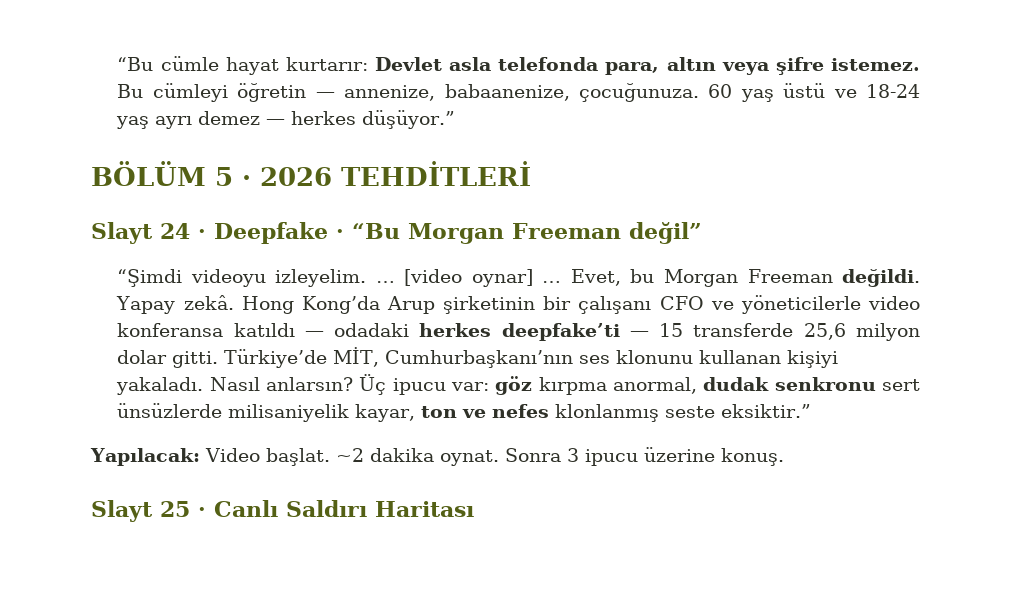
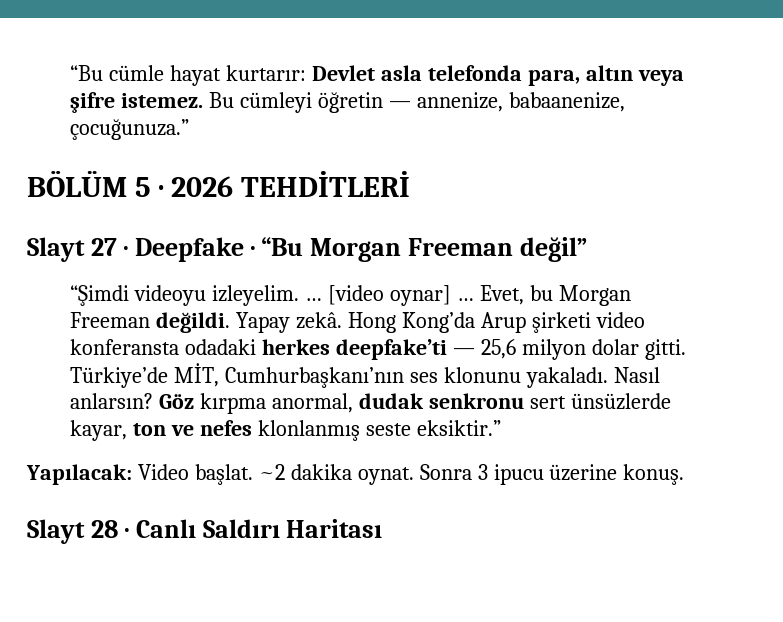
[578,83,921,102] [116,110,456,129] çocuğunuza. 60 yaş üstü ve 18-24 yaş ayrı demez — herkes düşüyor.” -> [70,119,190,140] çocuğunuza.”
[160,223,190,239] 24 -> [90,238,117,256] 27
[443,295,920,314] [117,323,324,337] şirketinin bir çalışanı CFO ve yöneticilerle video konferansa katıldı — -> [531,312,645,333] [70,339,180,355] şirketi video konferansta
[659,323,794,337] 15 transferde -> (475, 351) none
[699,350,839,368] kullanan kişiyi -> (521, 375) none
[359,374,533,395] Üç ipucu var: göz -> [159,394,195,409] Göz
[228,404,350,422] milisaniyelik -> (671, 401) none
[160,501,190,517] 25 -> [90,520,118,538] 28

